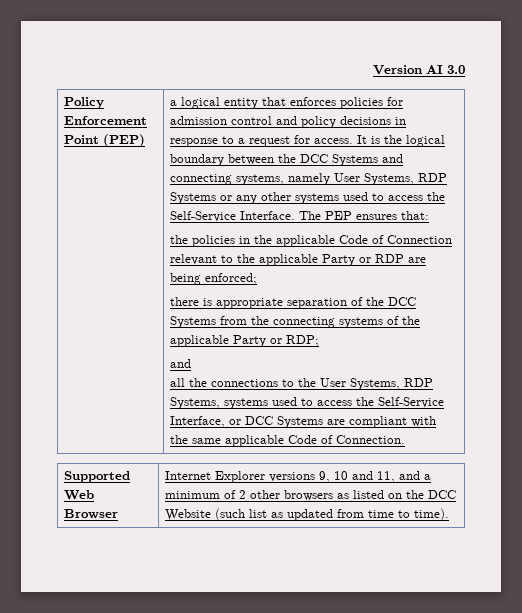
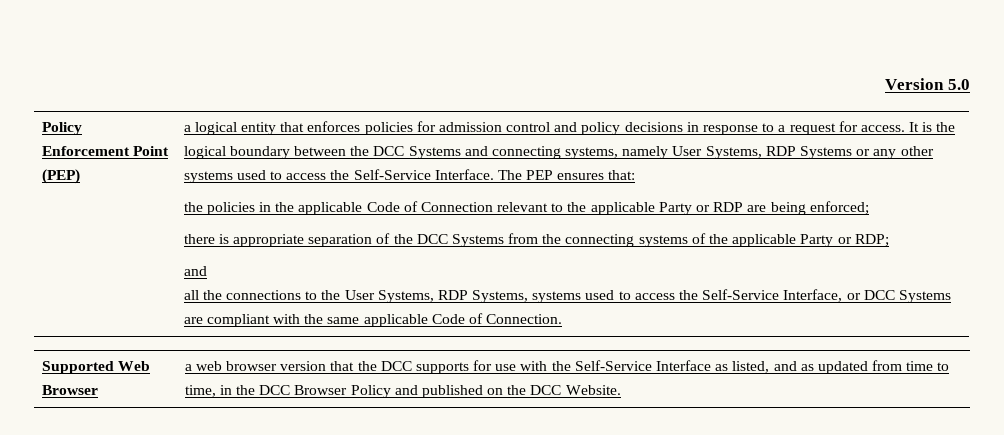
[426,65,465,74] AI 3.0 -> [948,79,970,90] 5.0
[165,471,432,483] [165,490,457,501] [165,508,268,521] Internet Explorer versions 9, 10 and 11, and a minimum of 2 other browsers as listed on the DCC Website (such list -> [184,360,797,374] a web browser version that the DCC supports for use with the Self-Service Interface as listed, and
[414,508,450,521] time). -> [184,385,621,398] time, in the DCC Browser Policy and published on the DCC Website.

